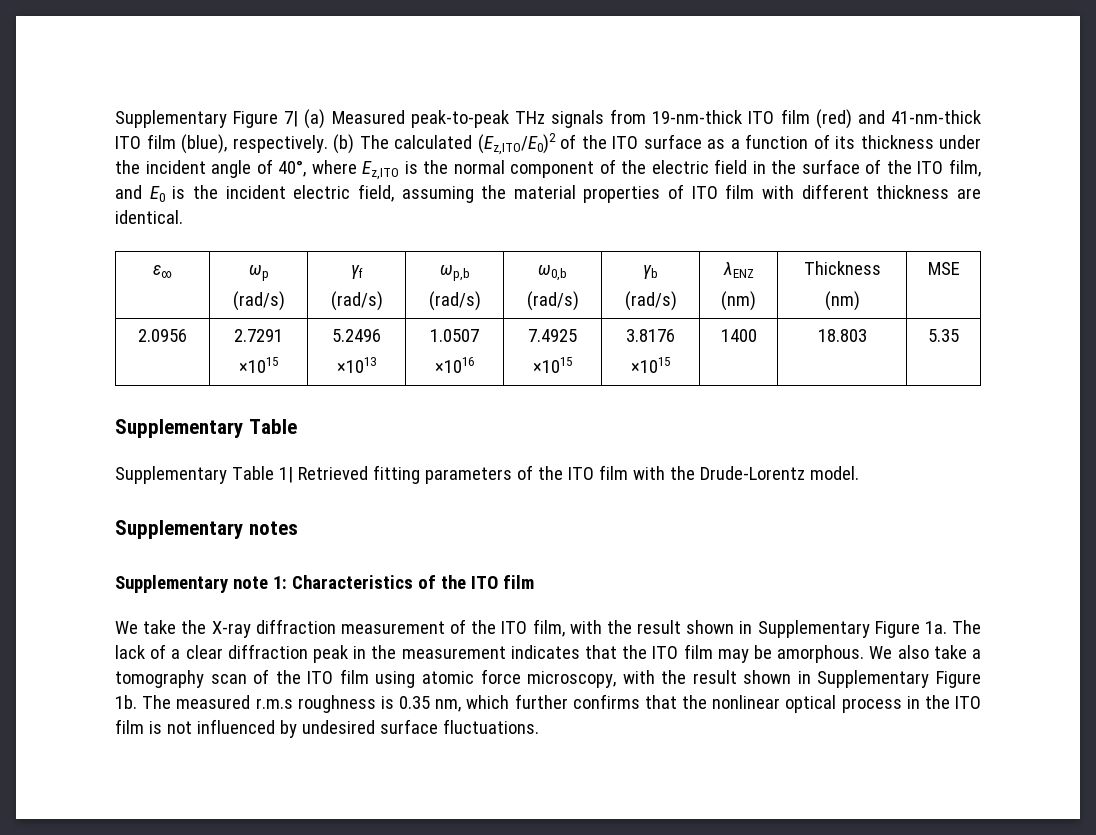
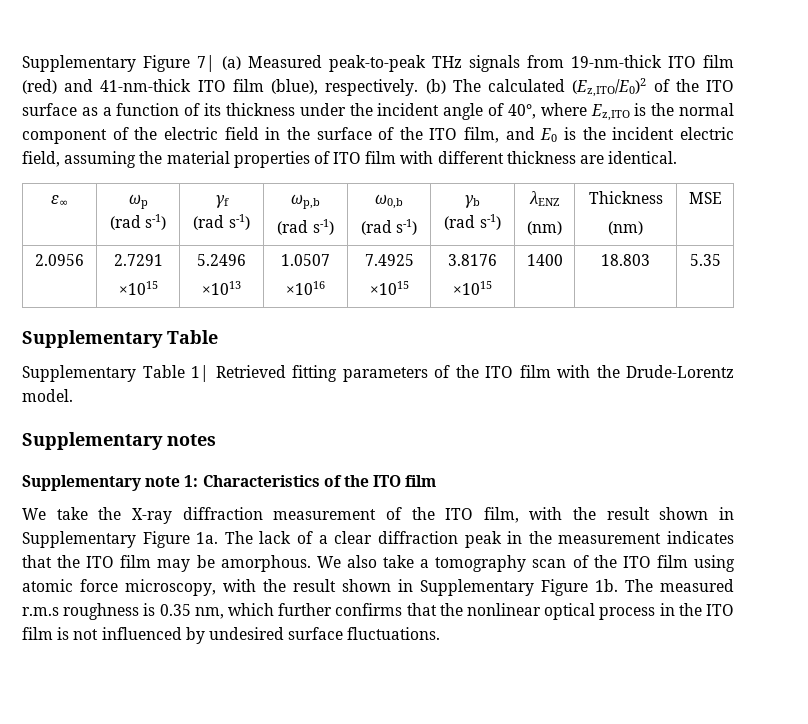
[232,291,285,311] (rad/s) -> [109,214,167,230] (rad s-1)
[330,291,383,311] (rad/s) -> [193,214,250,230] (rad s-1)
[428,291,481,311] (rad/s) -> [277,219,334,235] (rad s-1)
[526,291,579,311] (rad/s) -> [360,219,418,235] (rad s-1)
[624,291,677,311] (rad/s) -> [444,214,501,230] (rad s-1)

